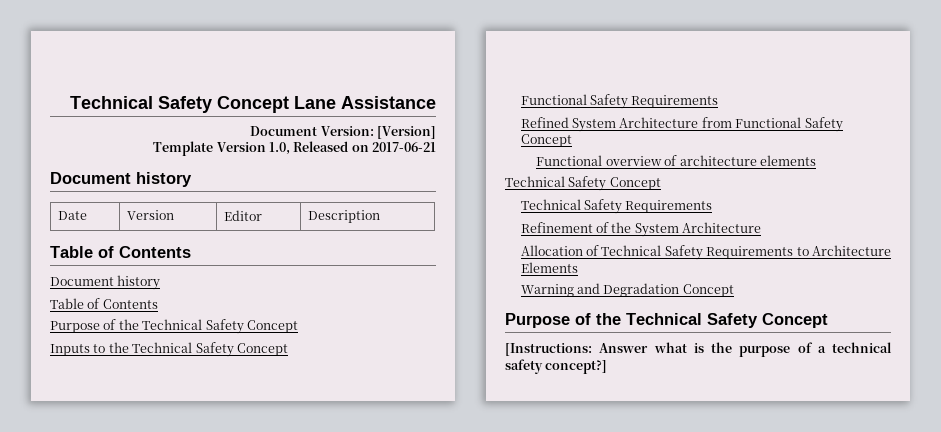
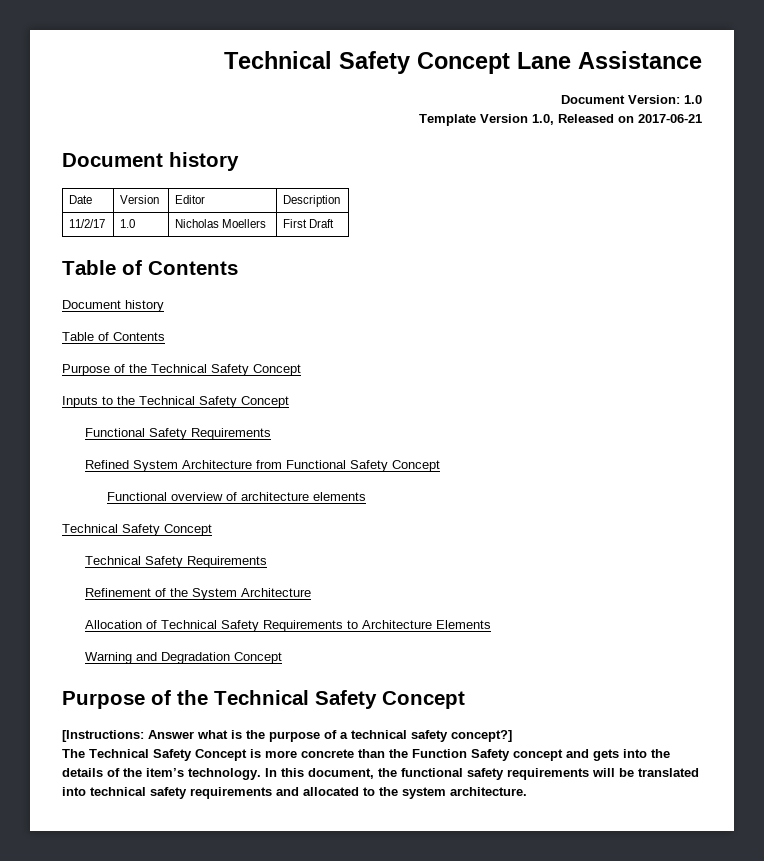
[377,126,436,139] [Version] -> [684,95,702,104] 1.0
(381, 216) none -> [69,219,106,228] [120,219,136,228] [175,219,267,228] [283,219,335,228] // 11/2/17 | 1.0 | Nicholas Moellers | First Draft
(608, 367) none -> [62,749,670,761] [62,768,699,780] [62,787,527,799] // The Technical Safety Concept is more concrete than the Function Safety concept and gets into the details of the item’s technology. In this document, the functional safety requirements will be translated into technical safety requirements and allocated to the system architecture.

